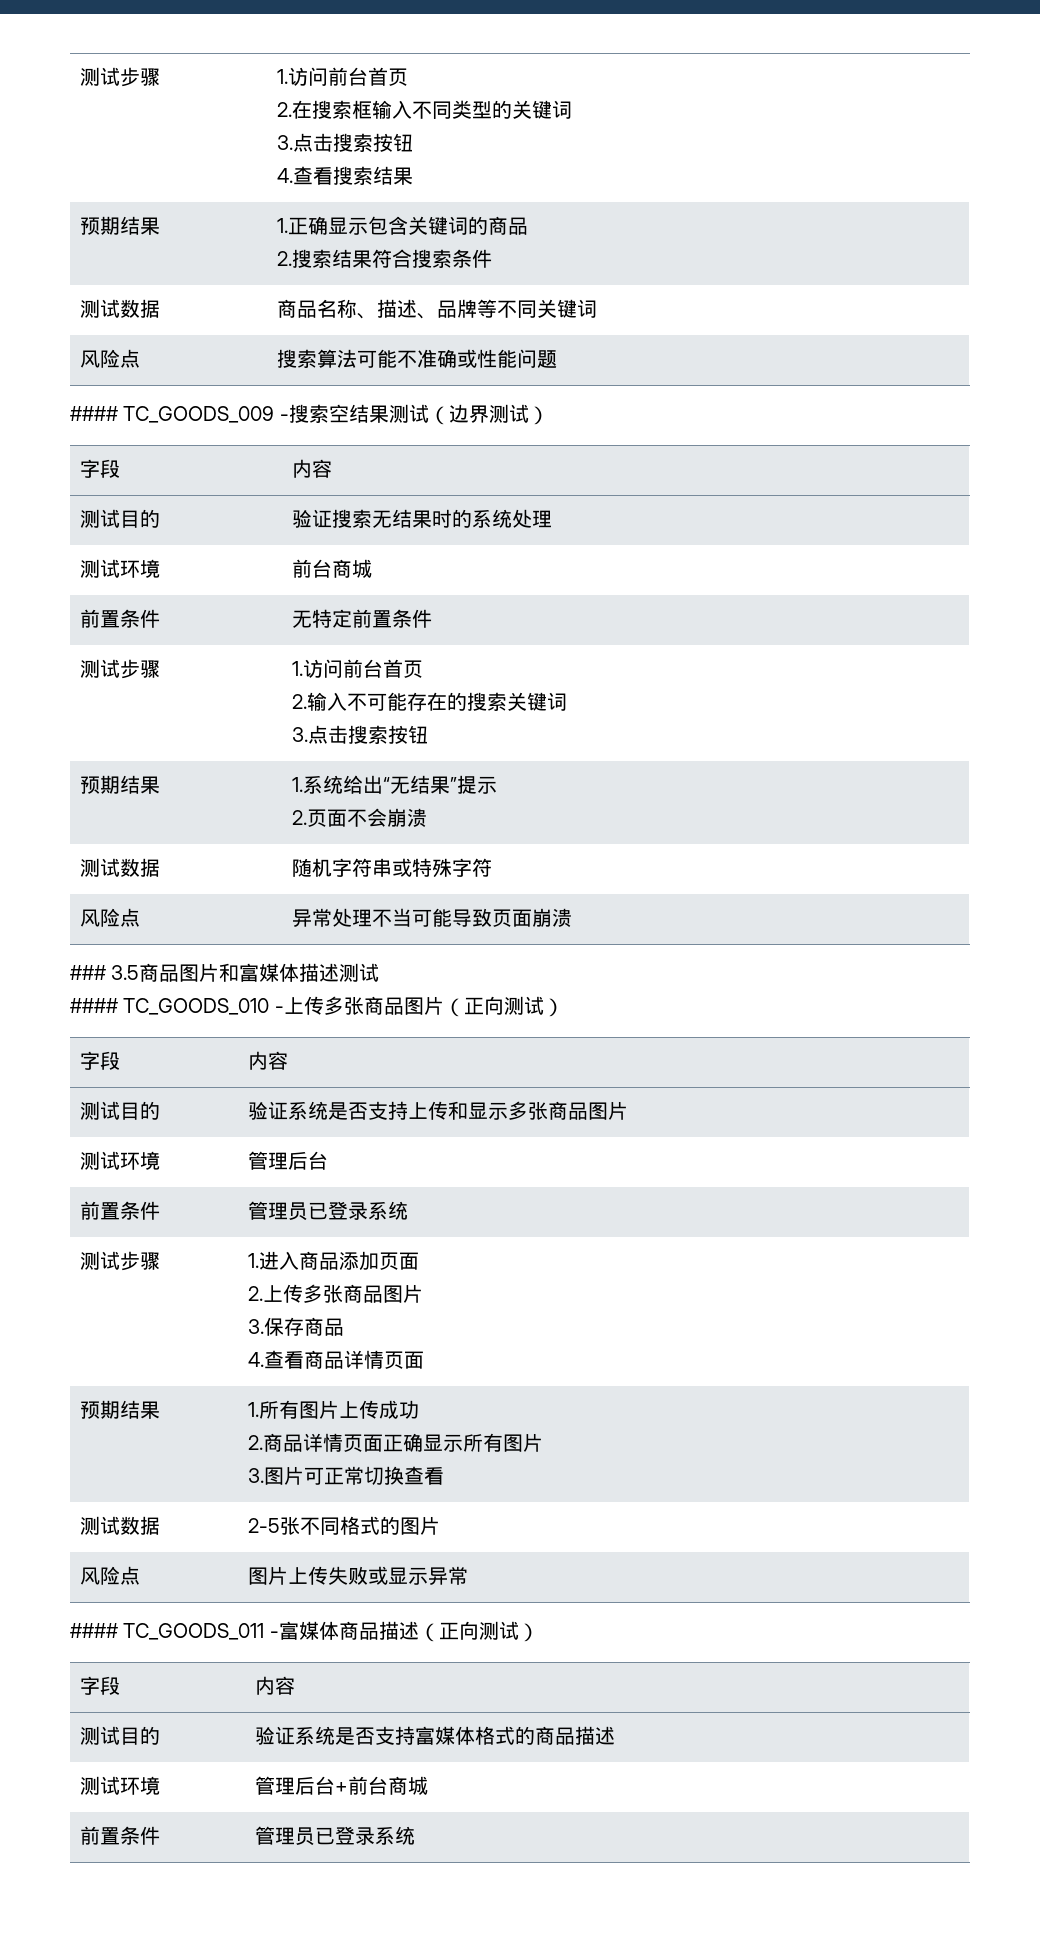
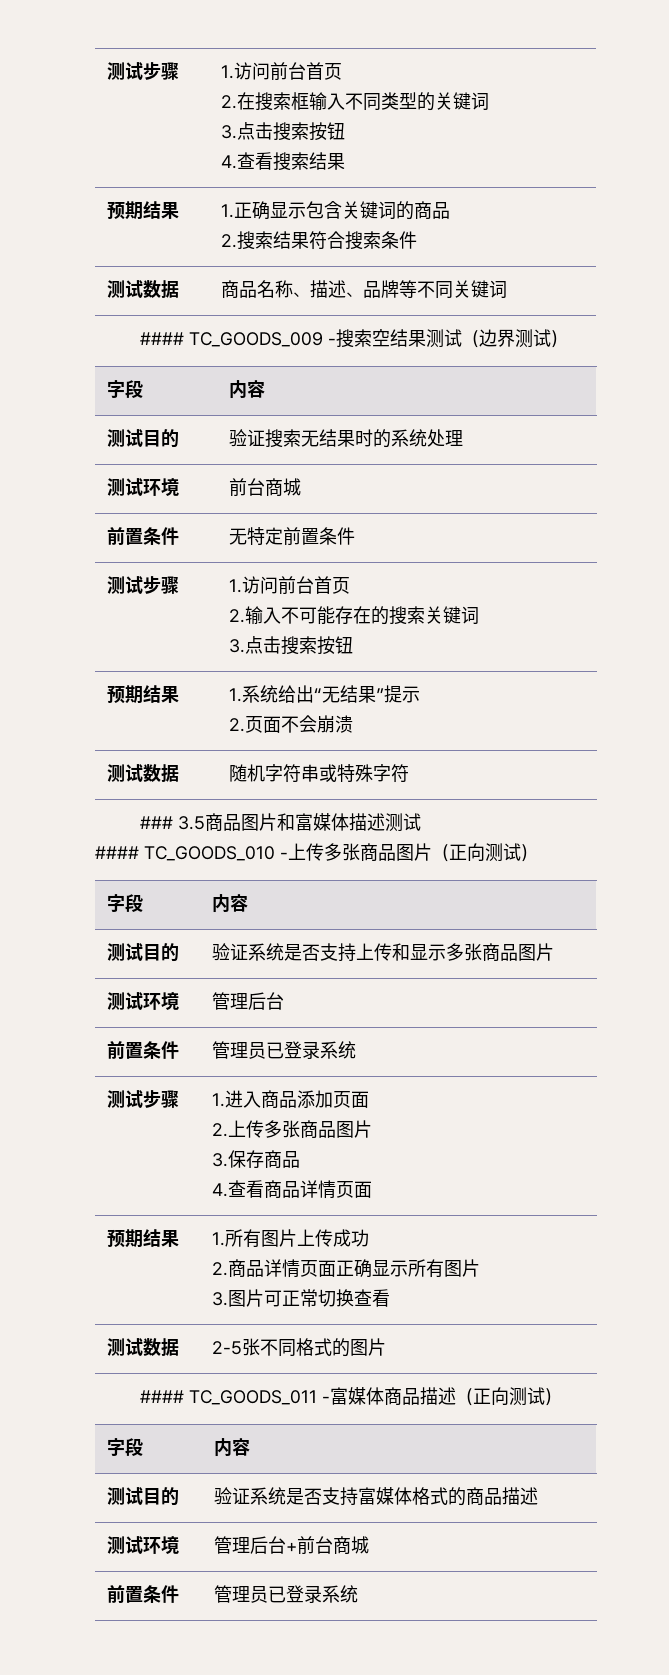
[79,349,140,368] [276,349,557,368] // 风险点 | 搜索算法可能不准确或性能问题 -> (507, 289) none
[79,908,140,927] [291,908,572,927] // 风险点 | 异常处理不当可能导致页面崩溃 -> (409, 773) none
[79,1566,140,1585] [247,1566,468,1585] // 风险点 | 图片上传失败或显示异常 -> (386, 1347) none

